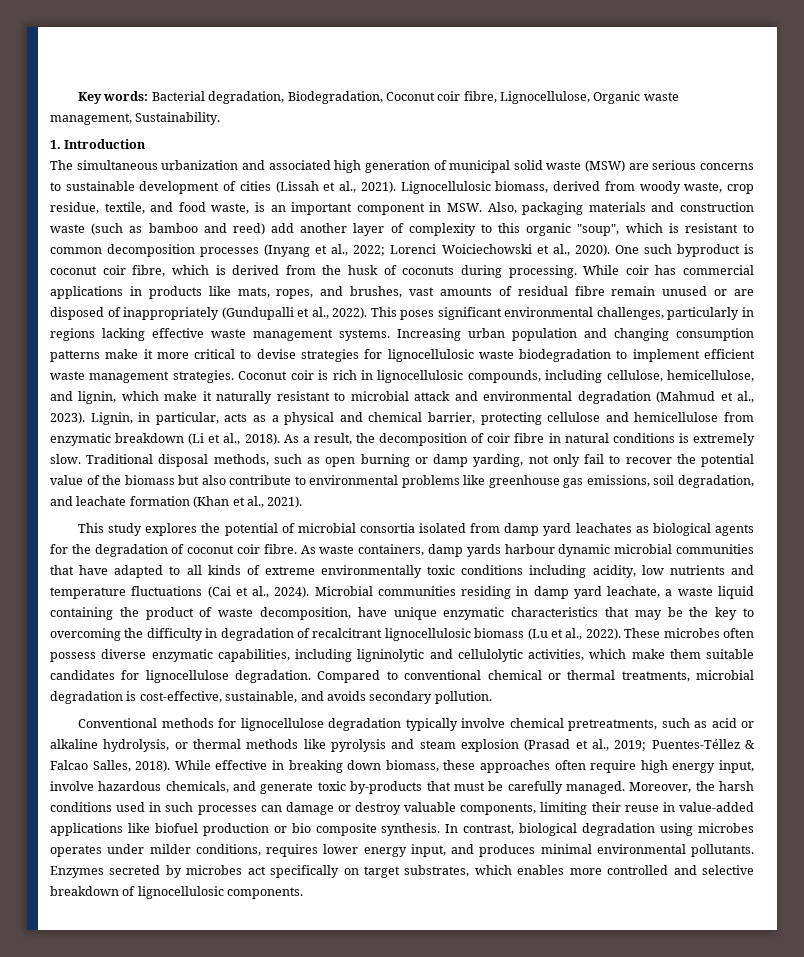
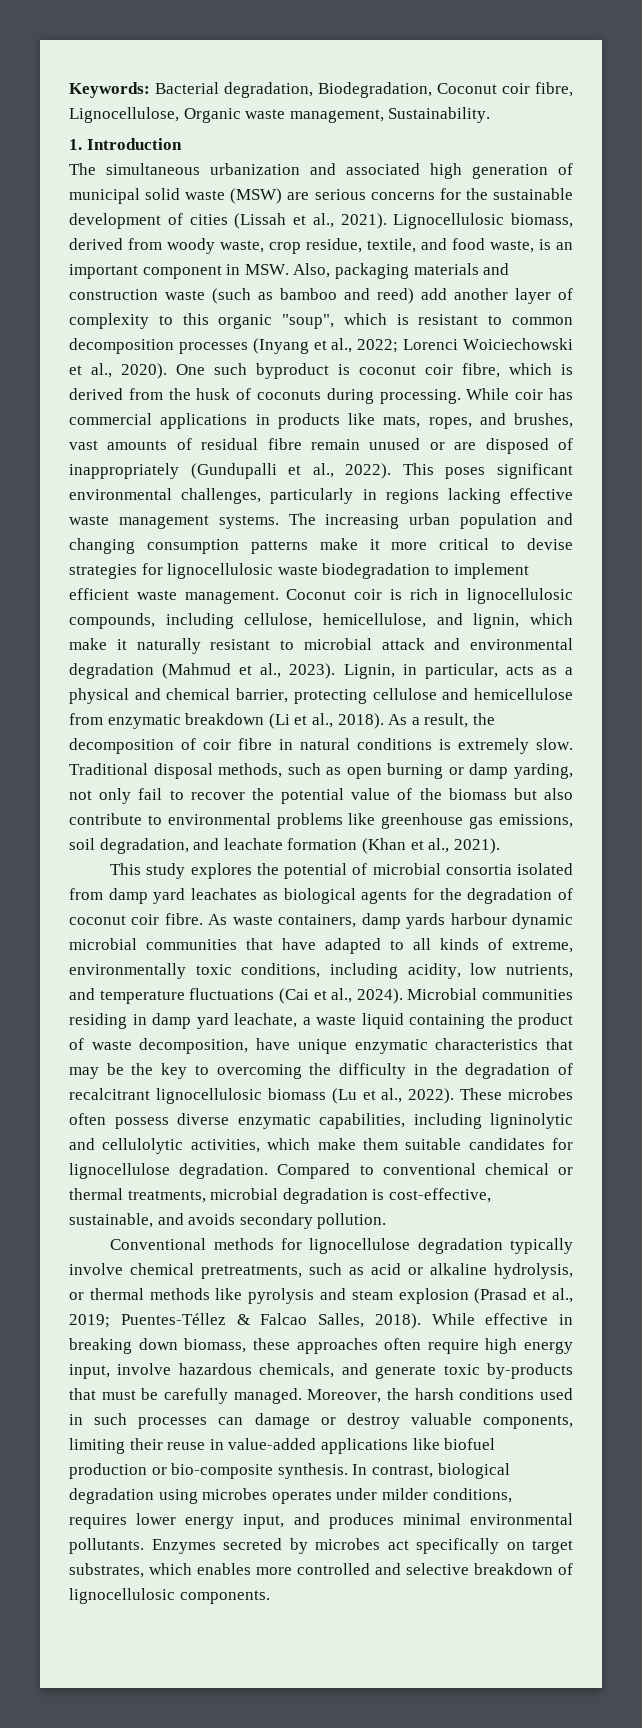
[78,91,149,104] Key words: -> [69,82,150,98] Keywords:
[50,182,61,191] to -> [439,188,488,200] for the
[397,328,461,341] Increasing -> [288,513,400,529] The increasing
[89,370,234,383] management strategies. -> [184,590,279,604] management.
[264,566,315,575] extreme -> [512,940,573,953] extreme,
[461,565,524,575] conditions -> [241,963,321,978] conditions,
[669,565,725,575] nutrients -> [506,964,573,978] nutrients,
(218, 633) none -> [435,1063,458,1075] the
[291,823,377,836] bio composite -> [171,1463,274,1479] bio-composite

